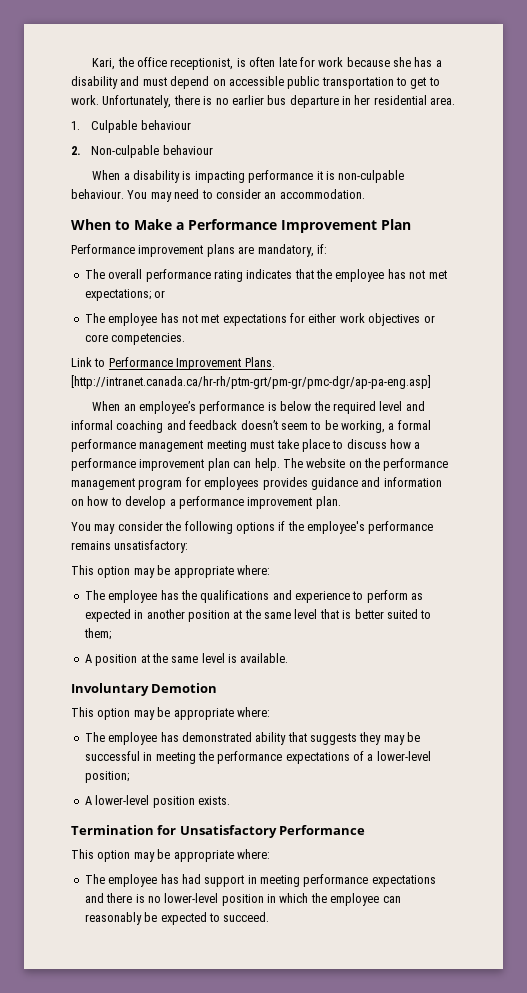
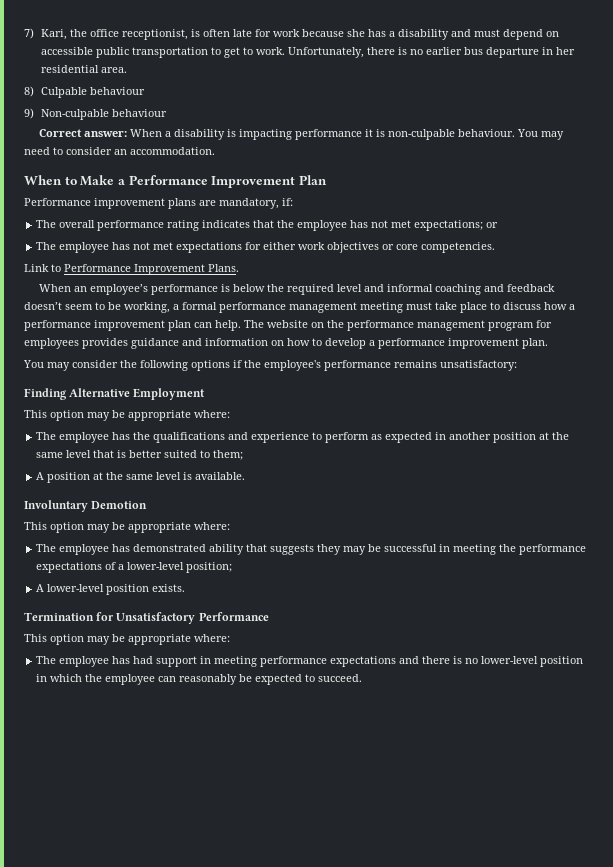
(92, 64) none -> [24,28,34,39] 7)
[71,121,80,130] 1. -> [24,86,34,97] 8)
[71,146,81,155] 2. -> [24,108,34,119] 9)
(213, 150) none -> [39,129,128,137] Correct answer:
[71,375,431,389] [http://intranet.canada.ca/hr-rh/ptm-grt/pm-gr/pmc-dgr/ap-pa-eng.asp] -> (239, 268) none
(189, 546) none -> [24,388,206,400] // Finding Alternative Employment

